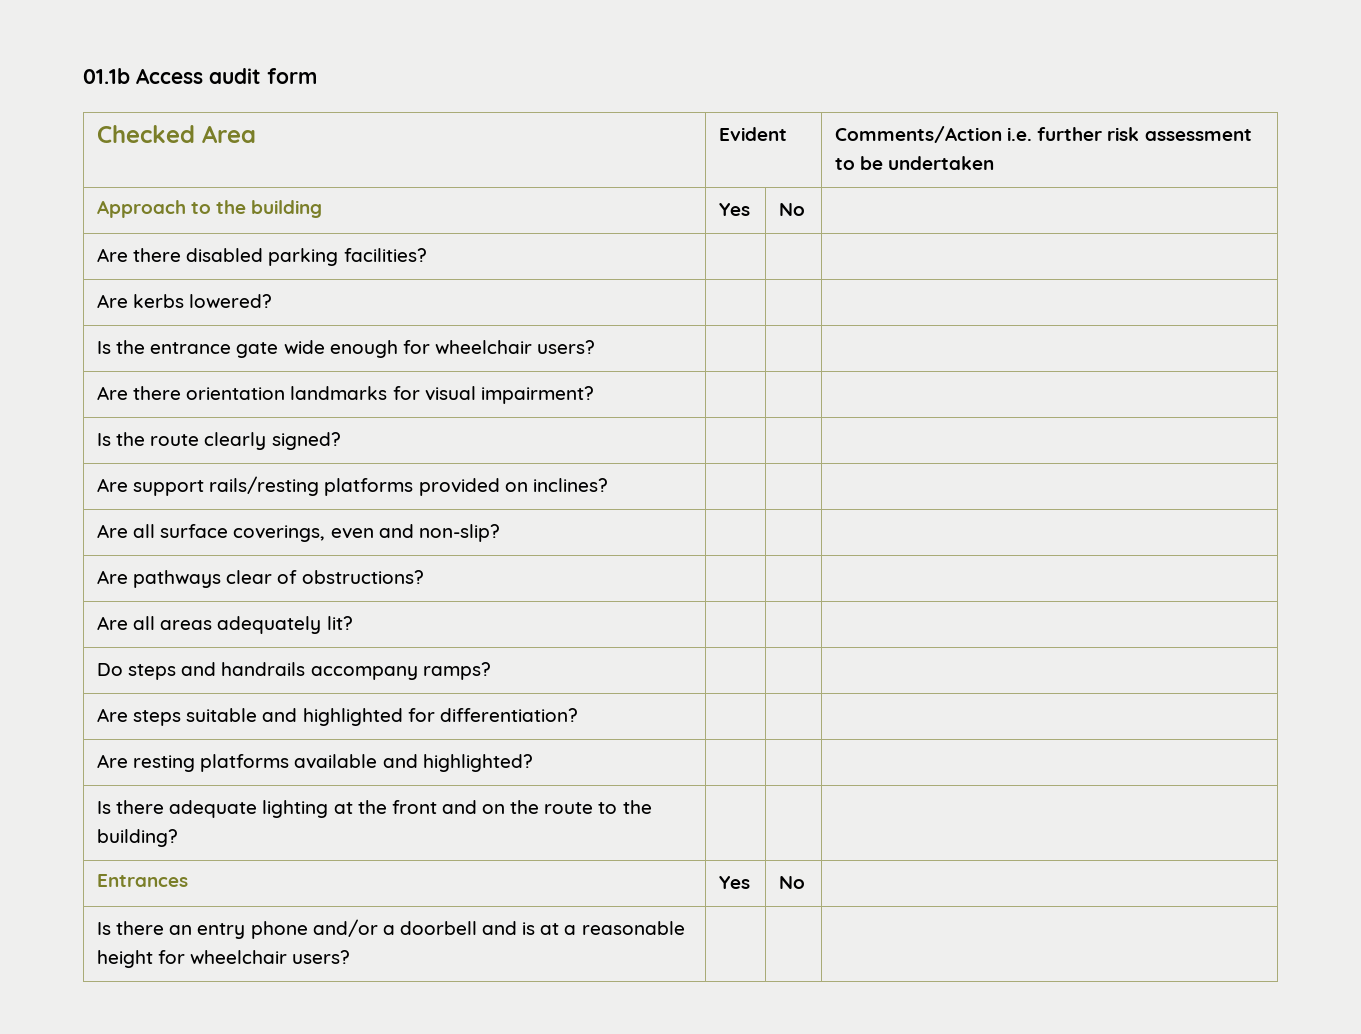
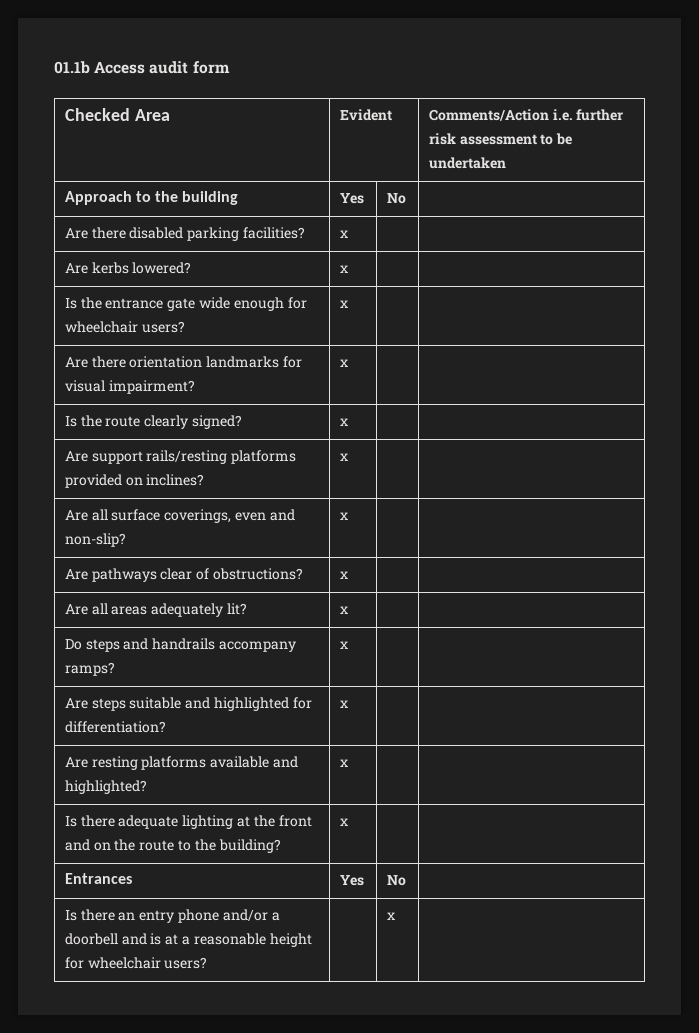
(427, 255) none -> [339,230,348,238] x
(273, 301) none -> [339,265,348,273] x
(596, 347) none -> [339,300,348,308] x
(594, 395) none -> [339,359,348,367] x
(341, 441) none -> [339,418,348,426] x
(608, 485) none -> [339,453,348,461] x
(500, 533) none -> [339,512,348,520] x
(424, 577) none -> [339,571,348,579] x
(353, 623) none -> [339,606,348,614] x
(491, 671) none -> [339,641,348,649] x
(578, 715) none -> [339,700,348,708] x
(533, 763) none -> [339,759,348,767] x
(179, 838) none -> [339,818,348,826] x
(351, 957) none -> [386,912,395,920] x

